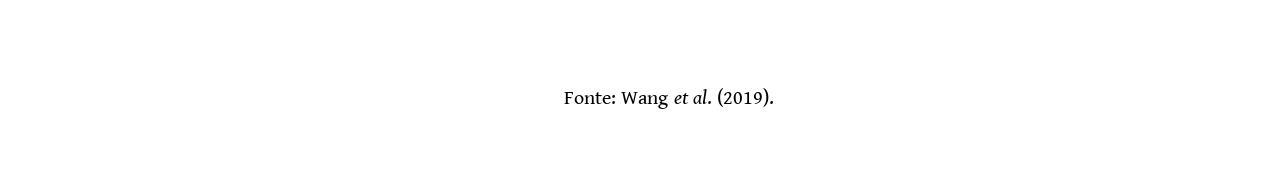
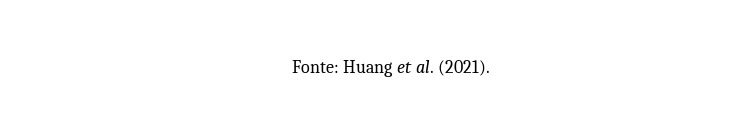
[621,92,669,109] Wang -> [343,60,394,77] Huang
[717,88,775,107] (2019). -> [438,60,491,76] (2021).

